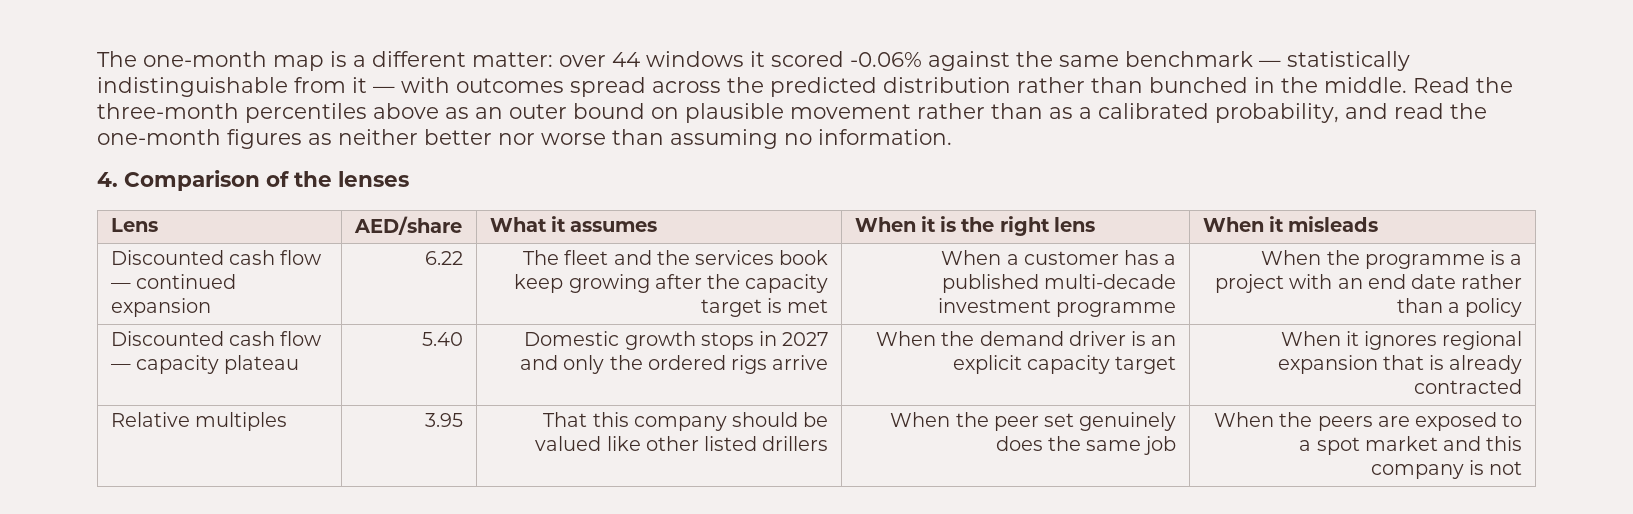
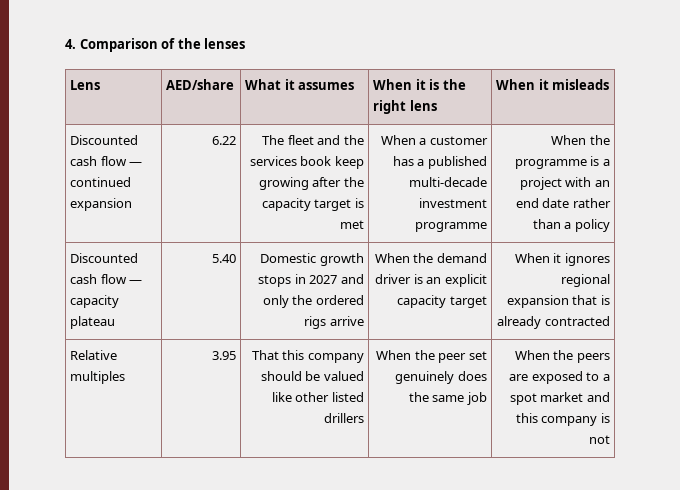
[97,51,1410,71] [97,77,1513,97] [97,103,1487,123] [97,129,952,149] The one-month map is a different matter: over 44 windows it scored -0.06% against the same benchmark — statistically indistinguishable from it — with outcomes spread across the predicted distribution rather than bunched in the middle. Read the three-month percentiles above as an outer bound on plausible movement rather than as a calibrated probability, and read the one-month figures as neither better nor worse than assuming no information. // -> (65, 44) none

